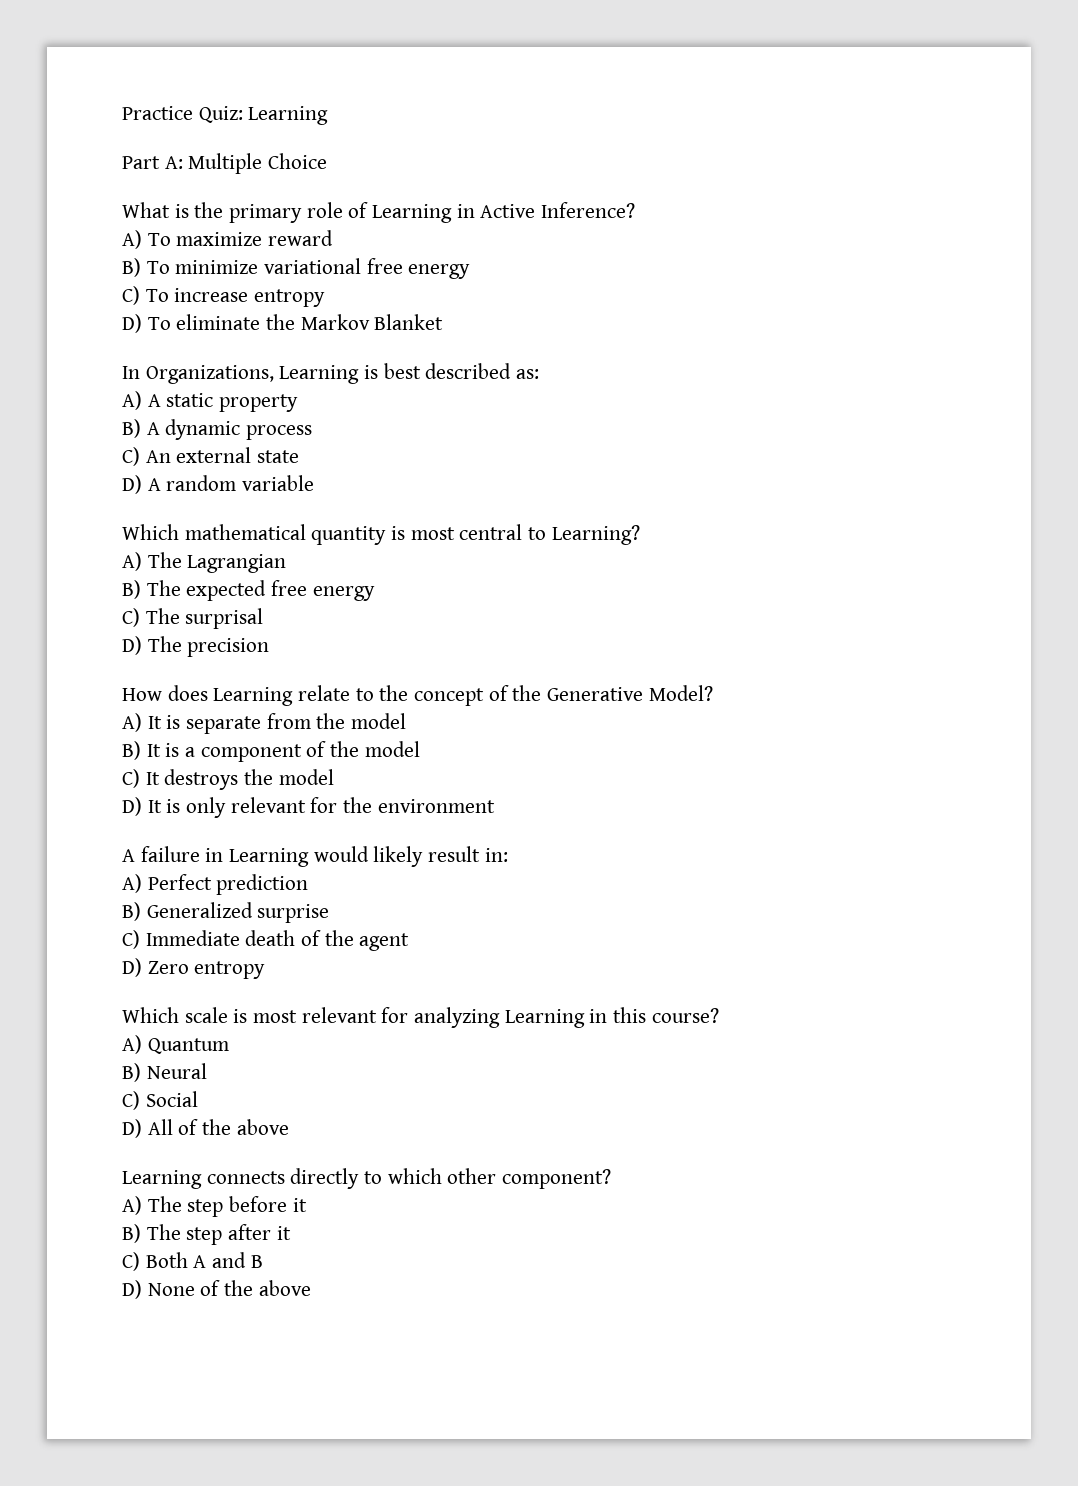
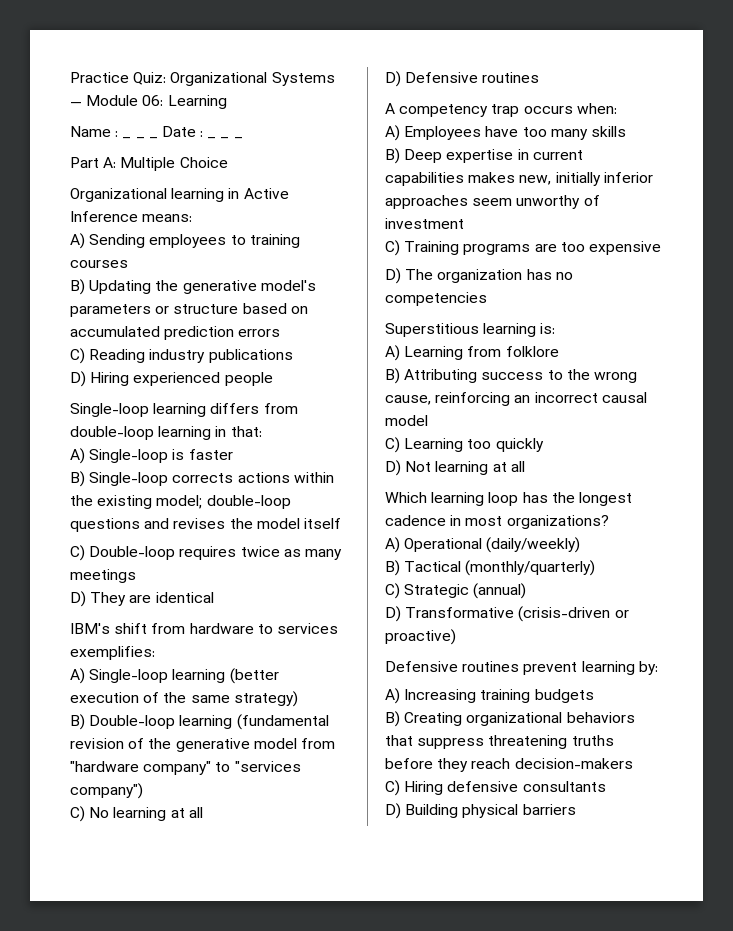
[248,106,329,125] [122,153,328,174] [122,202,636,223] [122,230,334,249] [122,258,471,279] [122,286,326,307] [122,314,444,333] [122,363,540,384] [122,391,299,412] [122,419,313,440] [122,447,300,466] [122,475,315,494] [122,524,640,545] [122,552,287,573] [122,580,375,601] [122,608,264,629] [122,636,270,657] [122,685,713,706] [122,713,407,734] [122,741,420,762] [122,769,334,790] [122,797,495,818] [122,846,508,867] [122,874,309,895] [122,902,330,923] [122,930,410,951] [122,958,266,979] [122,1007,719,1028] [122,1035,229,1054] [122,1063,207,1082] [122,1091,198,1110] [122,1119,289,1138] [122,1168,612,1189] [122,1196,307,1217] [122,1224,291,1245] [122,1252,263,1271] [122,1280,311,1299] Learning // Part A: Multiple Choice // What is the primary role of Learning in Active Inference? // A) To maximize reward // B) To minimize variational free energy // C) To increase entropy // D) To eliminate the Markov Blanket // In Organizations, Learning is best described as: // A) A static property // B) A dynamic process // C) An external state // D) A random variable // Which mathematical quantity is most central to Learning? // A) The Lagrangian // B) The expected free energy // C) The surprisal // D) The precision // How does Learning relate to the concept of the Generative Model? // A) It is separate from the model // B) It is a component of the model // C) It destroys the model // D) It is only relevant for the environment // A failure in Learning would likely result in: // A) Perfect prediction // B) Generalized surprise // C) Immediate death of the agent // D) Zero entropy // Which scale is most relevant for analyzing Learning in this course? // A) Quantum // B) Neural // C) Social // D) All of the above // Learning connects directly to which other component? // A) The step before it // B) The step after it // C) Both A and B // D) None of the above -> [170,72,335,86] [70,95,227,109] [70,126,119,137] [122,137,158,139] [161,126,204,137] [207,137,243,139] [70,157,228,171] [70,188,289,202] [70,211,193,222] [70,233,300,249] [70,260,128,268] [70,279,316,295] [70,303,308,317] [70,326,281,340] [70,348,293,364] [70,371,273,387] [70,403,298,417] [70,426,262,440] [70,448,233,464] [70,471,334,487] [70,495,291,509] [70,518,341,532] [70,545,342,561] [70,569,136,583] [70,591,214,607] [70,623,338,634] [70,646,155,660] [70,668,279,684] [70,691,298,707] [70,714,329,730] [70,738,335,752] [70,761,301,775] [70,783,143,799] [70,806,203,822] [385,71,540,87] [385,103,617,117] [385,125,626,141] [385,148,583,164] [385,172,653,186] [385,195,600,209] [385,218,464,229] [385,240,661,256] [385,268,573,284] [385,292,487,306] [385,323,556,337] [385,345,559,361] [385,368,637,384] [385,392,647,406] [385,415,428,426] [385,437,544,453] [385,460,525,476] [385,492,632,506] [385,515,609,529] [385,537,581,553] [385,560,596,576] [385,583,527,599] [385,606,629,622] [385,629,456,645] [385,661,658,675] [385,688,594,704] [385,711,635,727] [385,735,614,749] [385,758,633,772] [385,780,606,796] [385,803,576,819] Organizational Systems — Module 06: Learning // Name : _ _ _ Date : _ _ _ // Part A: Multiple Choice // Organizational learning in Active Inference means: // A) Sending employees to training courses // B) Updating the generative model's parameters or structure based on accumulated prediction errors // C) Reading industry publications // D) Hiring experienced people // Single-loop learning differs from double-loop learning in that: // A) Single-loop is faster // B) Single-loop corrects actions within the existing model; double-loop questions and revises the model itself // C) Double-loop requires twice as many meetings // D) They are identical // IBM's shift from hardware to services exemplifies: // A) Single-loop learning (better execution of the same strategy) // B) Double-loop learning (fundamental revision of the generative model from "hardware company" to "services company") // C) No learning at all // D) Defensive routines // A competency trap occurs when: // A) Employees have too many skills // B) Deep expertise in current capabilities makes new, initially inferior approaches seem unworthy of investment // C) Training programs are too expensive // D) The organization has no competencies // Superstitious learning is: // A) Learning from folklore // B) Attributing success to the wrong cause, reinforcing an incorrect causal model // C) Learning too quickly // D) Not learning at all // Which learning loop has the longest cadence in most organizations? // A) Operational (daily/weekly) // B) Tactical (monthly/quarterly) // C) Strategic (annual) // D) Transformative (crisis-driven or proactive) // Defensive routines prevent learning by: // A) Increasing training budgets // B) Creating organizational behaviors that suppress threatening truths before they reach decision-makers // C) Hiring defensive consultants // D) Building physical barriers

